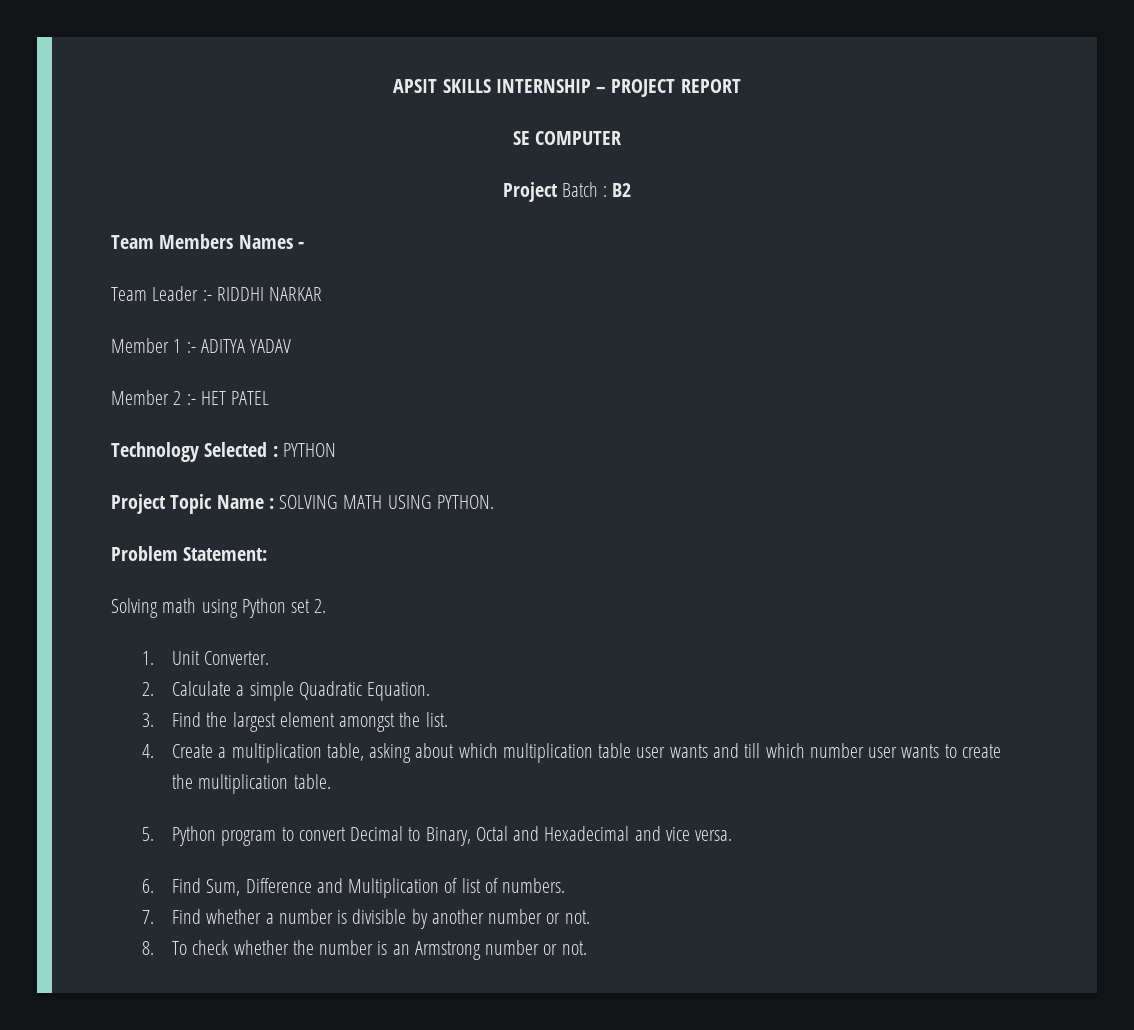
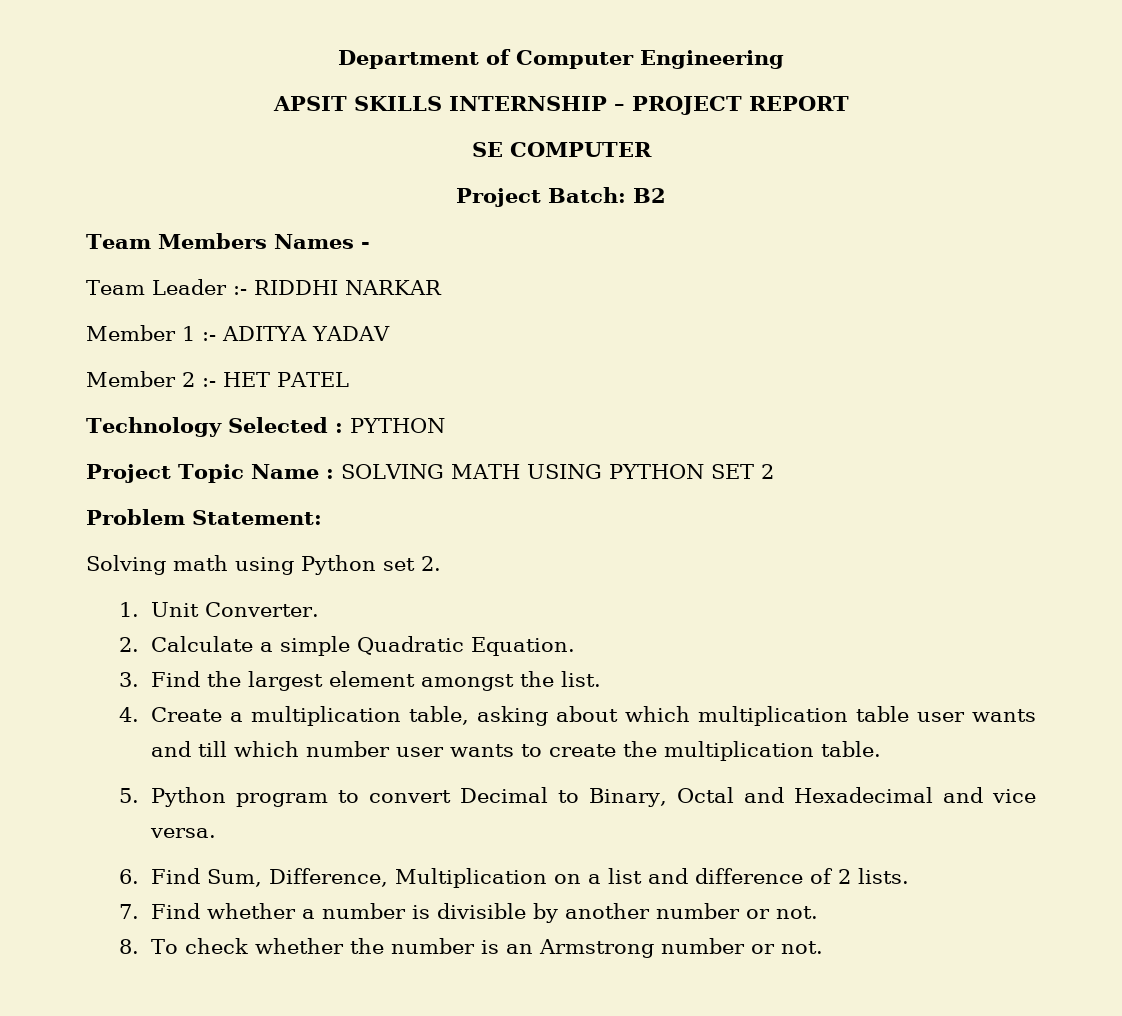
(393, 86) none -> [338,49,784,69] Department of Computer Engineering //
[561,182,608,197] Batch : -> [548,187,626,203] Batch:
[436,495,494,509] PYTHON. -> [608,464,774,479] PYTHON SET 2
[245,878,566,898] Difference and Multiplication of list of numbers. -> [269,868,910,888] Difference, Multiplication on a list and difference of 2 lists.

